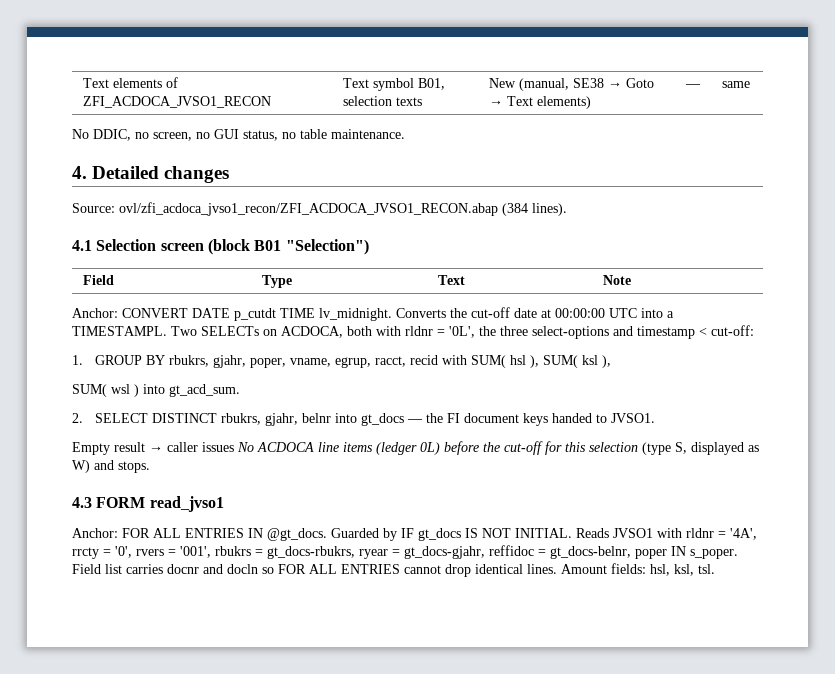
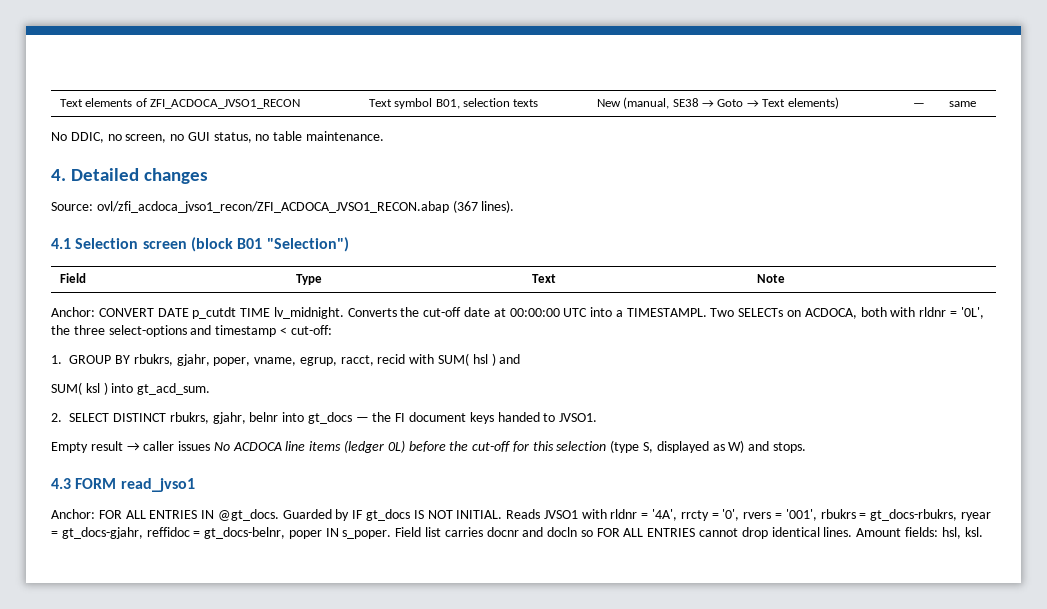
[502,203,528,216] (384 -> [452,200,478,213] (367
[530,355,612,368] [72,384,130,397] ), SUM( ksl ), // SUM( wsl -> [491,353,521,366] [51,382,100,395] ) and // SUM( ksl
[674,564,715,576] ksl, tsl. -> [964,527,983,537] ksl.

